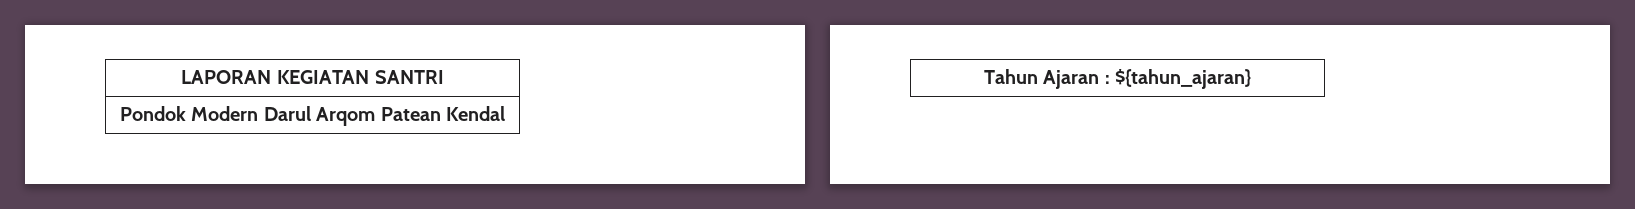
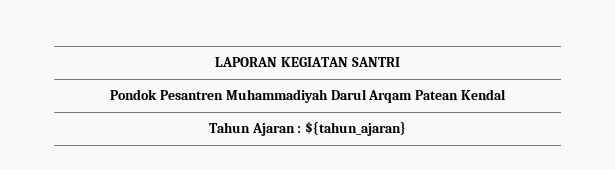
[191,106,376,126] Modern Darul Arqom -> [159,89,413,103] Pesantren Muhammadiyah Darul Arqam

